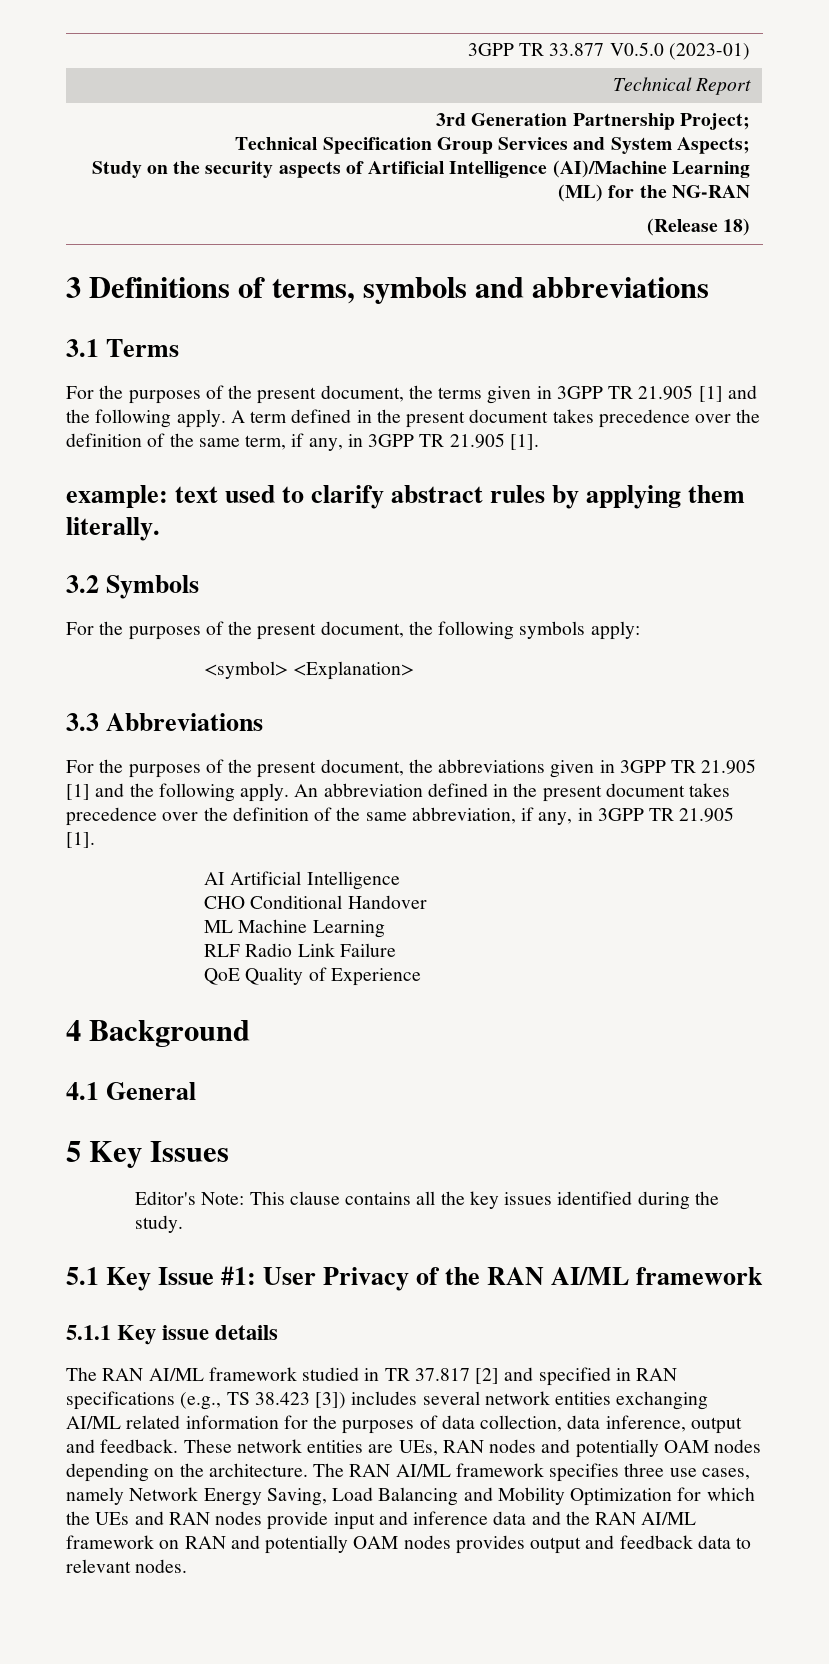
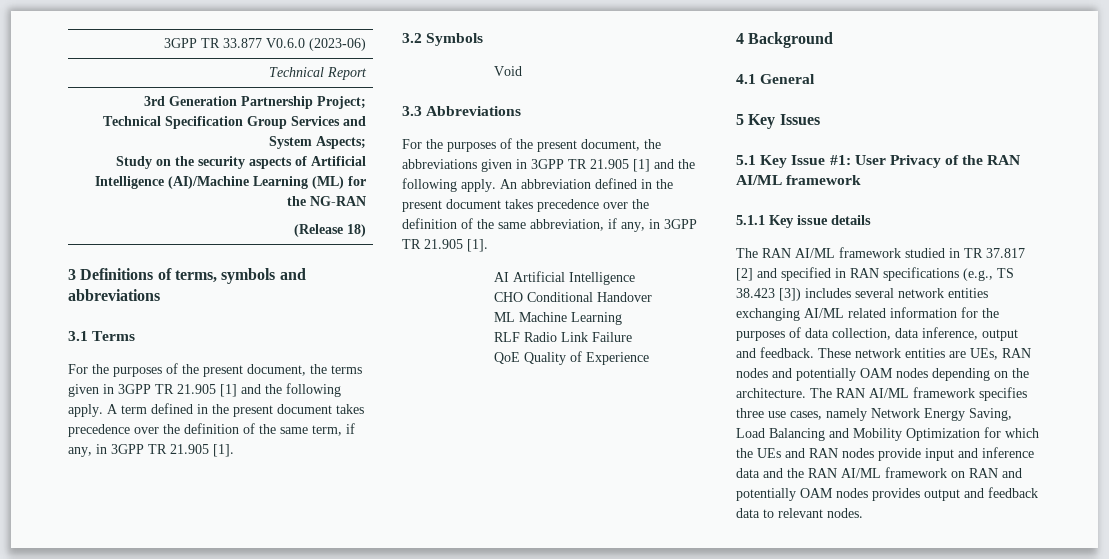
[609,42,750,60] V0.5.0 (2023-01) -> [266,38,367,51] V0.6.0 (2023-06)
[66,485,746,509] [66,517,160,541] [66,575,200,599] [66,621,640,640] [204,661,415,680] example: text used to clarify abstract rules by applying them literally. // 3.2 Symbols // For the purposes of the present document, the following symbols apply: // <symbol> <Explanation> -> [402,33,484,46] [493,66,522,76] 3.2 Symbols // Void
[135,1191,719,1210] [135,1215,184,1233] // Editor's Note: This clause contains all the key issues identified during the study. -> (820, 119) none

